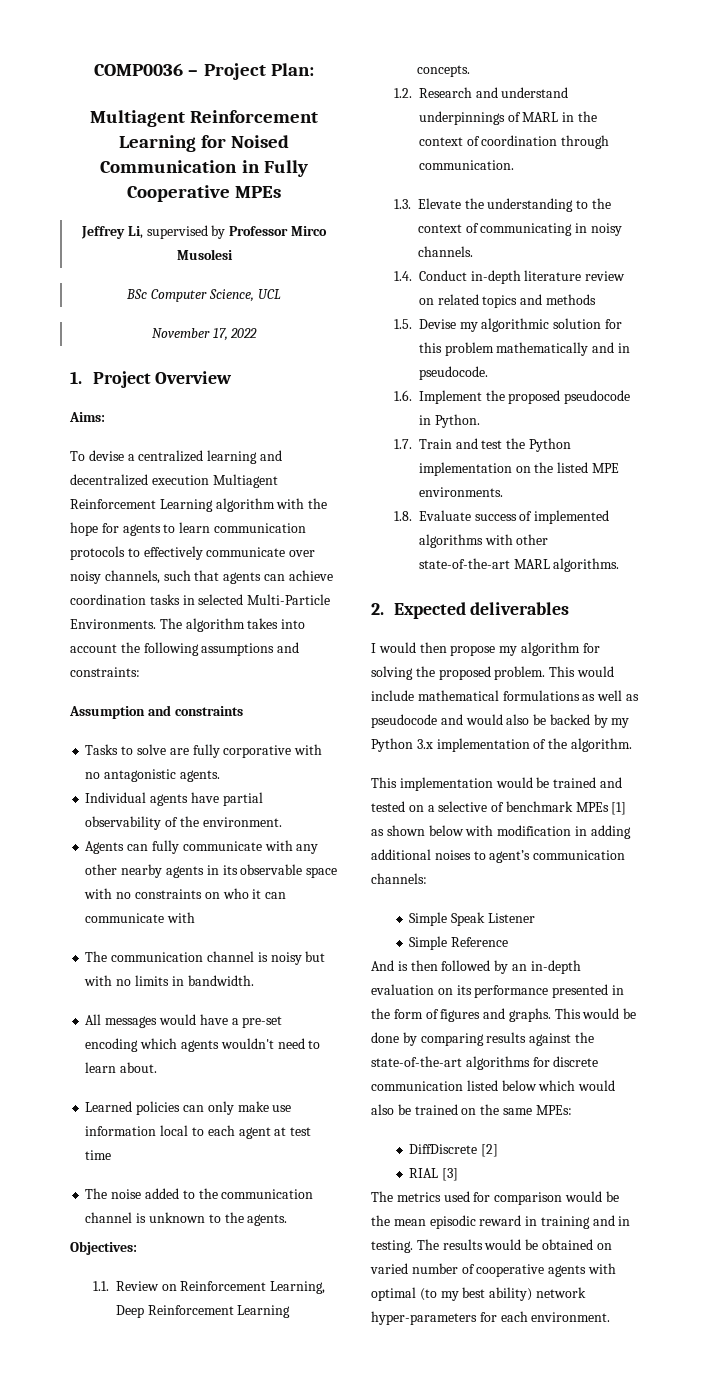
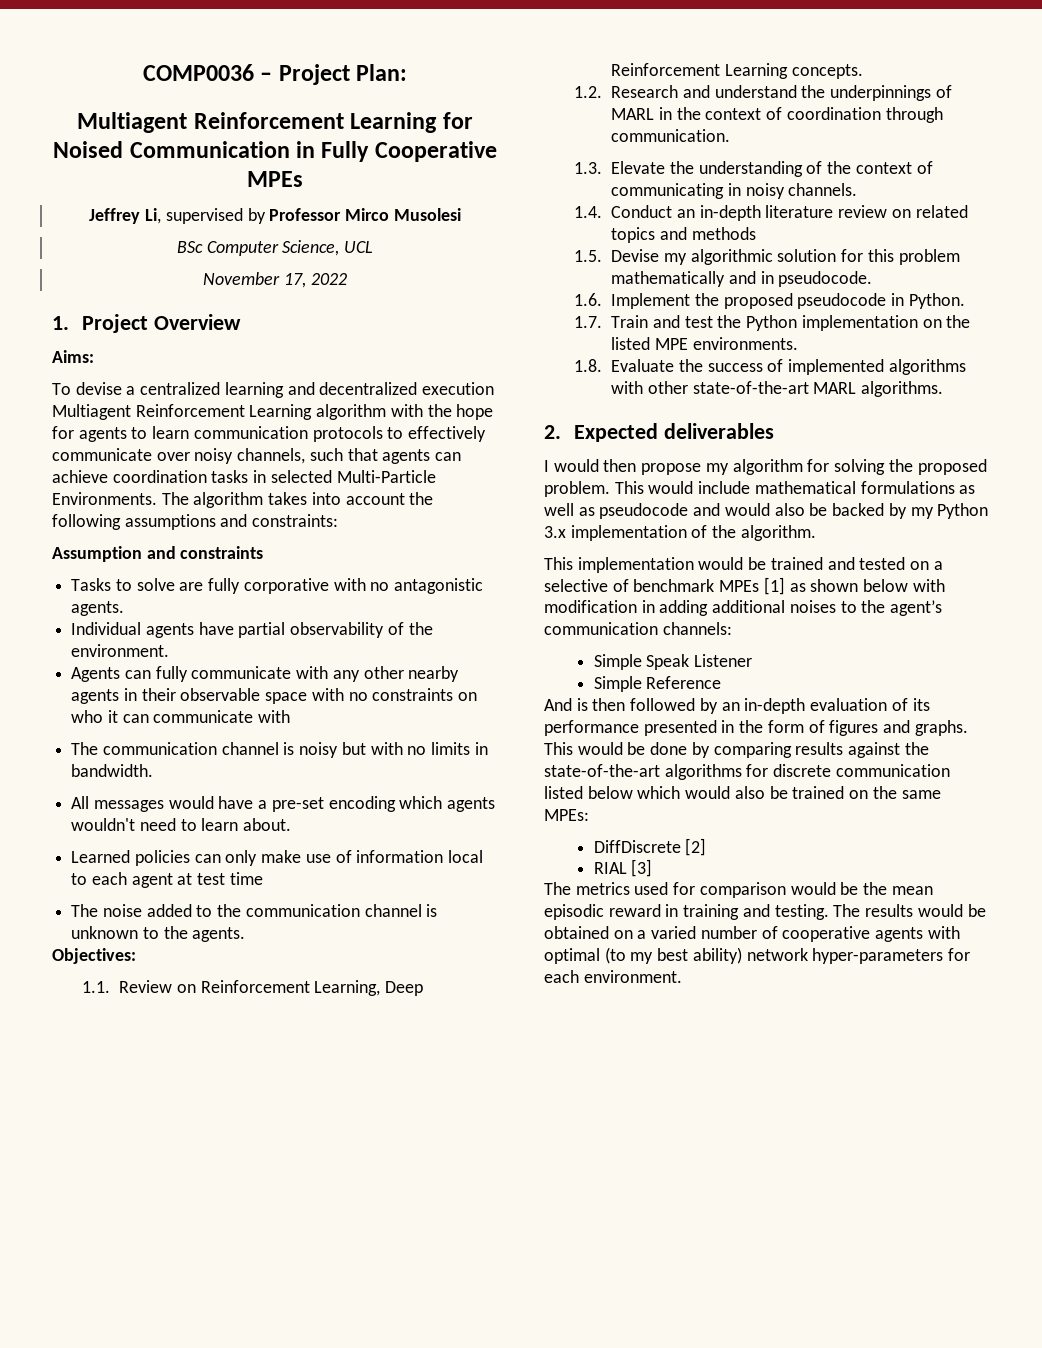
[222,865,238,875] its -> [141,688,176,701] their
(292, 1108) none -> [335,850,352,863] of
(569, 92) none -> [801,85,826,98] the
[576,200,589,209] to -> [806,161,823,174] of
(467, 275) none -> [676,209,695,218] an
(471, 515) none -> [678,359,703,372] the
(486, 855) none -> [861,600,886,613] the
[437,988,453,995] on -> [891,698,908,711] of
[618,1216,631,1226] in -> (770, 910) none
(612, 1246) none -> [637,930,647,939] a

